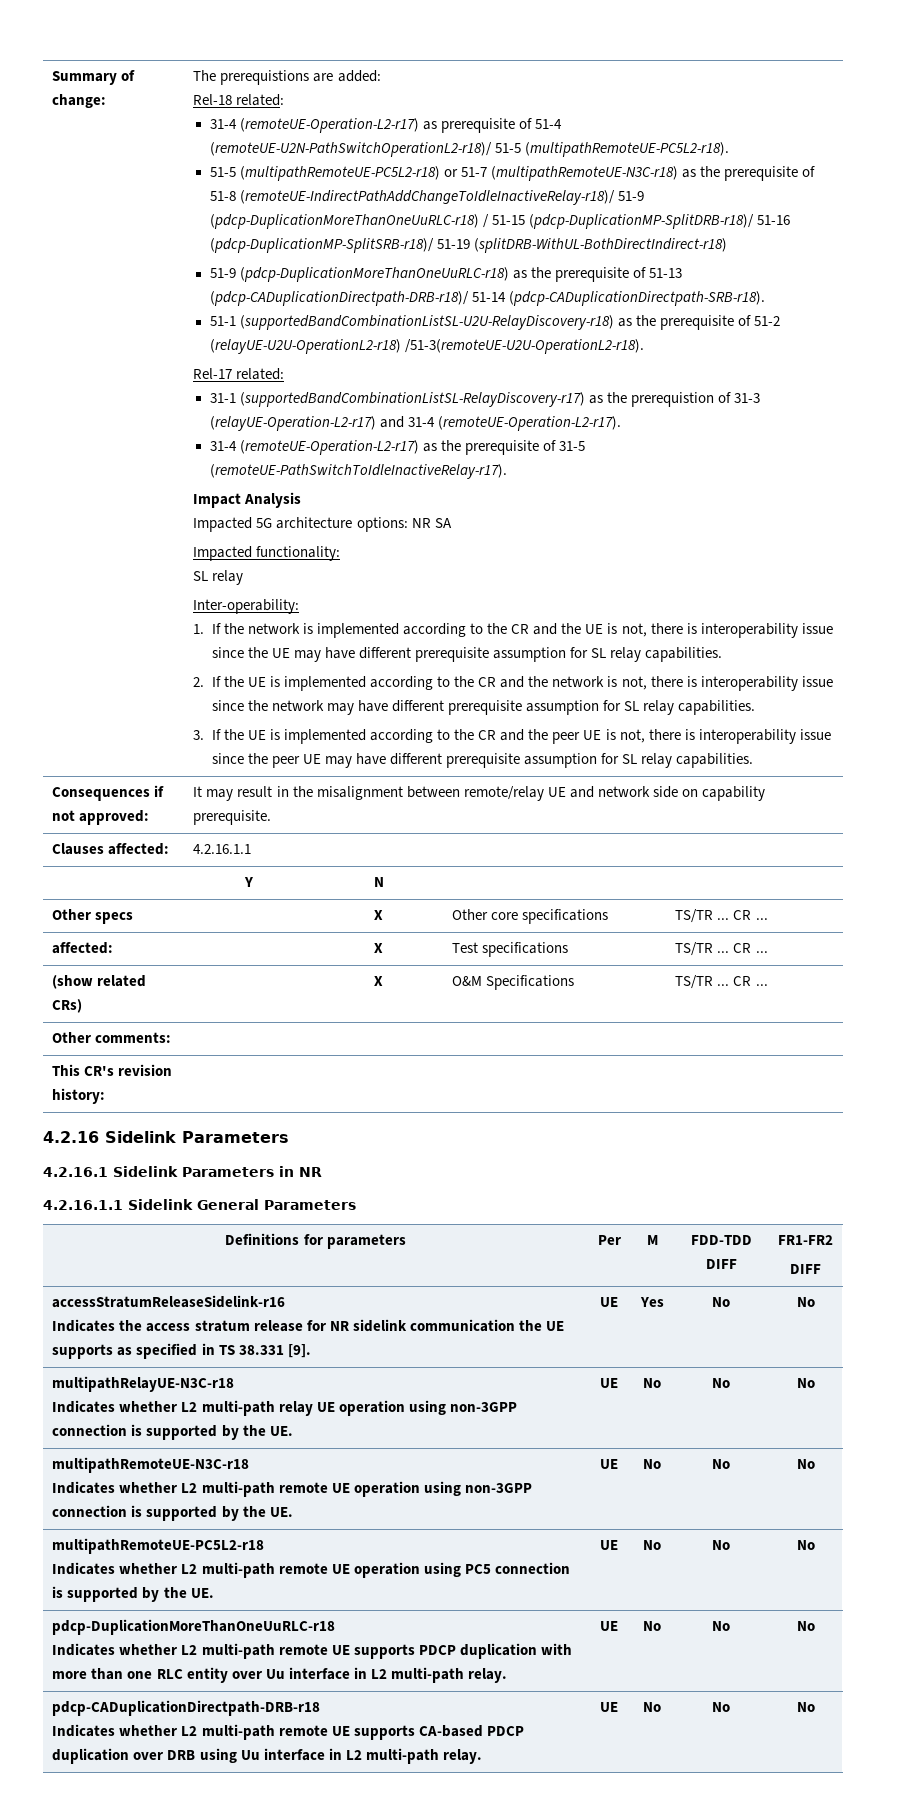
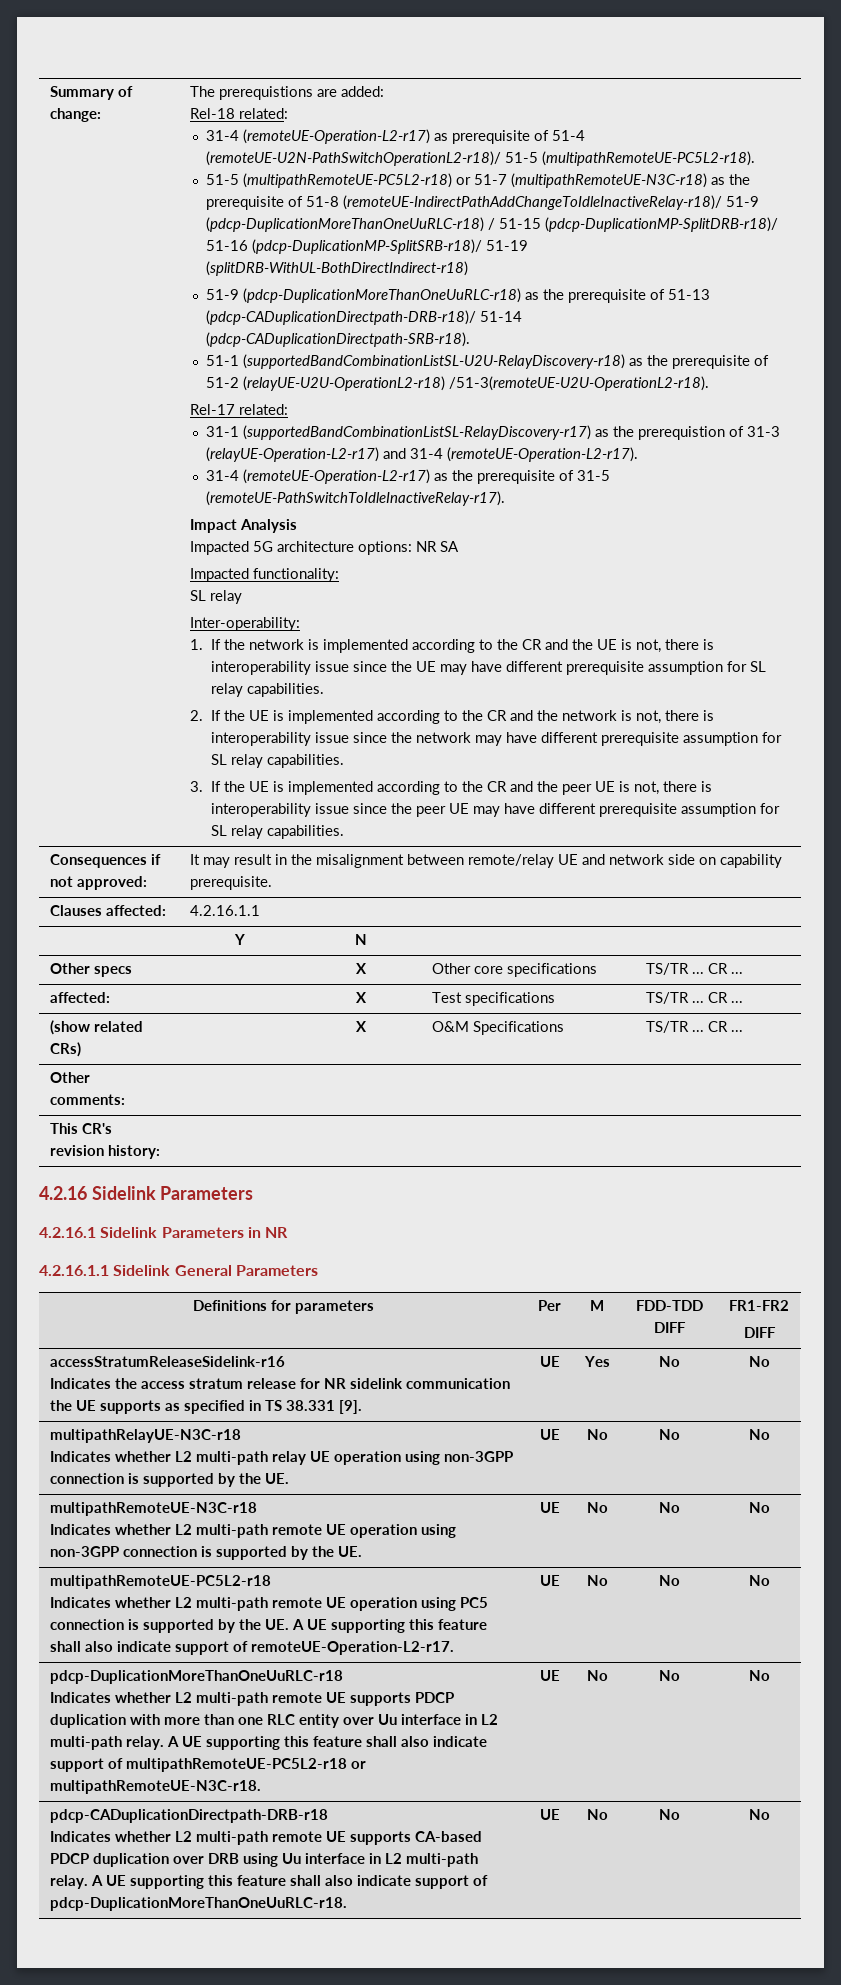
(214, 1593) none -> [292,1619,488,1633] [50,1641,455,1655] A UE supporting this feature shall also indicate support of remoteUE-Operation-L2-r17.
(507, 1675) none -> [167,1736,488,1750] [50,1758,367,1772] [50,1780,262,1794] A UE supporting this feature shall also indicate support of multipathRemoteUE-PC5L2-r18 or multipathRemoteUE-N3C-r18.
(482, 1756) none -> [91,1875,489,1889] [50,1897,348,1911] A UE supporting this feature shall also indicate support of pdcp-DuplicationMoreThanOneUuRLC-r18.

